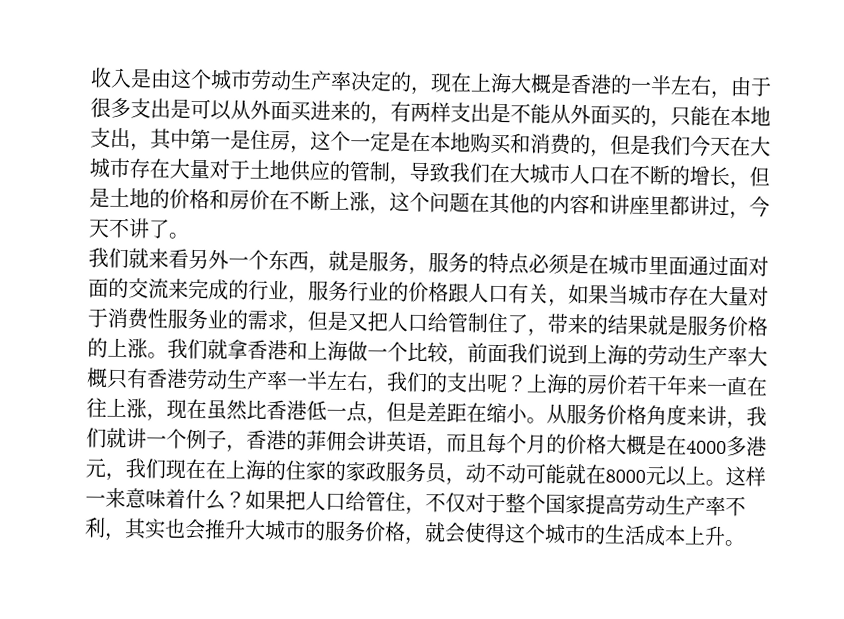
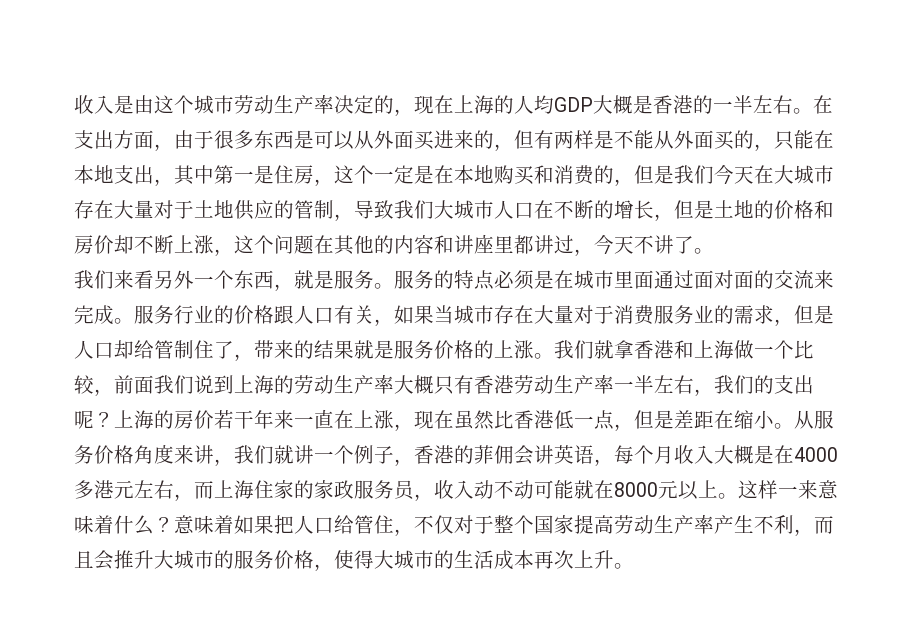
(512, 83) none -> [494,95,593,114] 的人均GDP
(712, 85) none -> [793,95,833,114] [74,130,154,149] 。在支出方面
[130,98,171,119] 支出 -> [254,130,294,149] 东西
[390,101,491,123] 有两样支出 -> [514,130,594,149] 但有两样
[489,162,510,184] 在 -> (434, 209) none
[269,189,290,211] 在 -> [114,235,134,254] 却
[128,248,149,269] 就 -> (114, 279) none
[408,266,429,276] ， -> [374,283,394,289] 。
[228,279,309,304] 的行业， -> [114,318,134,324] 。
[147,308,168,329] 性 -> (654, 315) none
[347,311,428,333] 又把人口 -> [74,340,134,359] 人口却
[86,397,107,418] 往 -> (354, 419) none
[446,432,607,455] 而且每个月的价格 -> [614,445,714,464] 每个月收入
[105,458,286,482] ，我们现在在上海的 -> [134,480,254,501] 左右，而上海
(466, 481) none -> [434,480,474,499] 收入
(246, 500) none -> [174,515,234,534] 意味着
[725,496,746,517] [84,517,186,542] 不利，其实也 -> [714,515,834,536] [74,551,94,568] 产生不利，而且
[424,522,546,544] 就会使得这个 -> [334,550,394,569] 使得大
(686, 535) none -> [534,550,574,569] 再次

